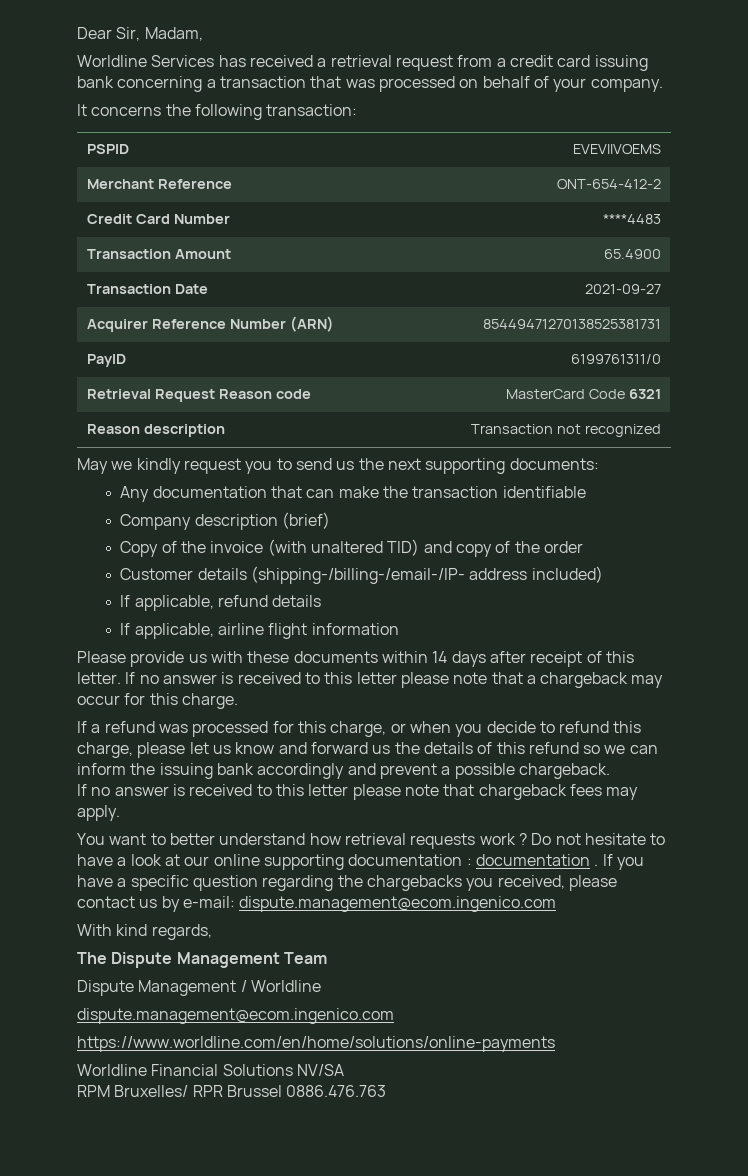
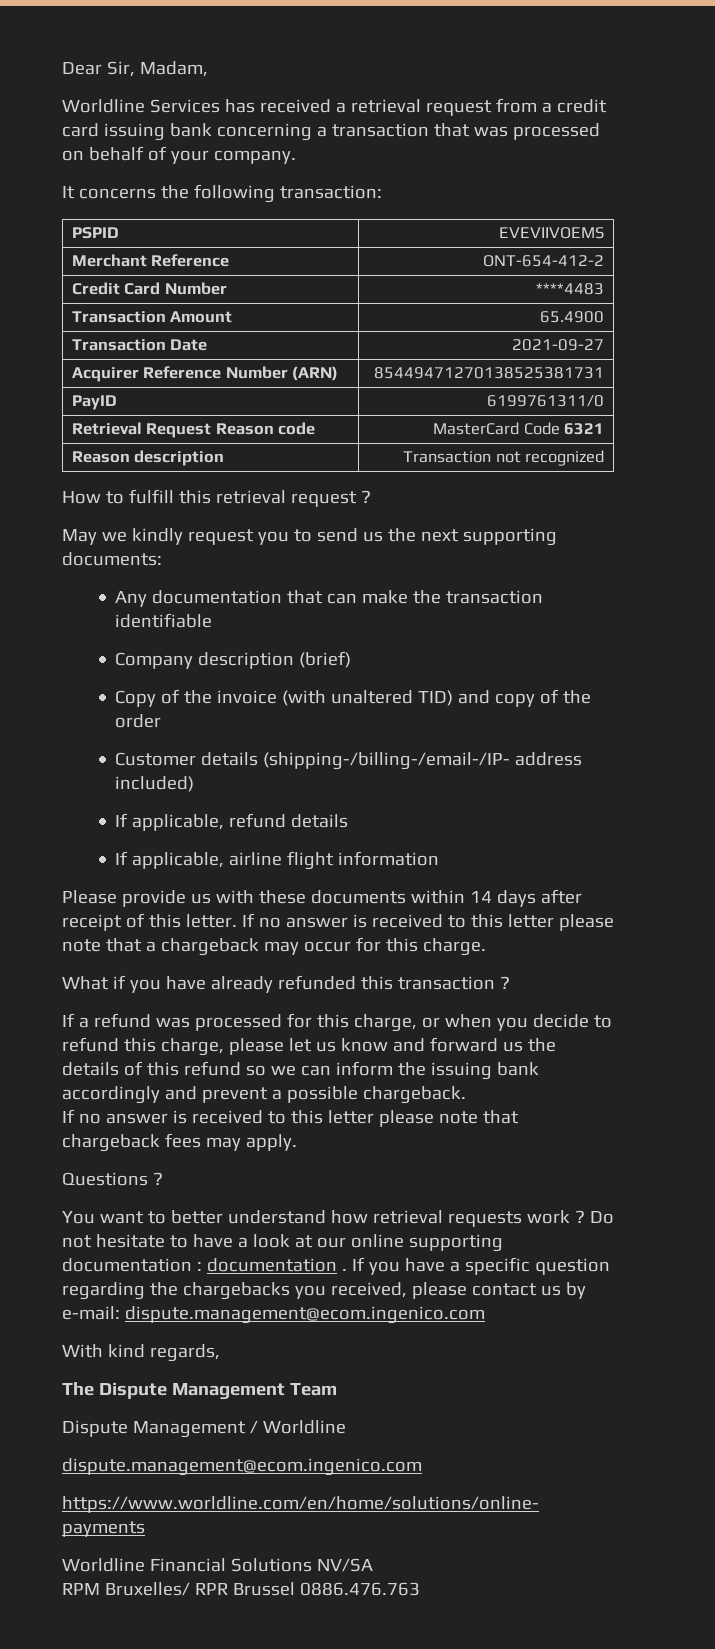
(661, 430) none -> [62,489,371,507] // How to fulfill this retrieval request ?
(238, 701) none -> [62,975,510,993] // What if you have already refunded this transaction ?
(120, 813) none -> [62,1172,163,1186] // Questions ?

